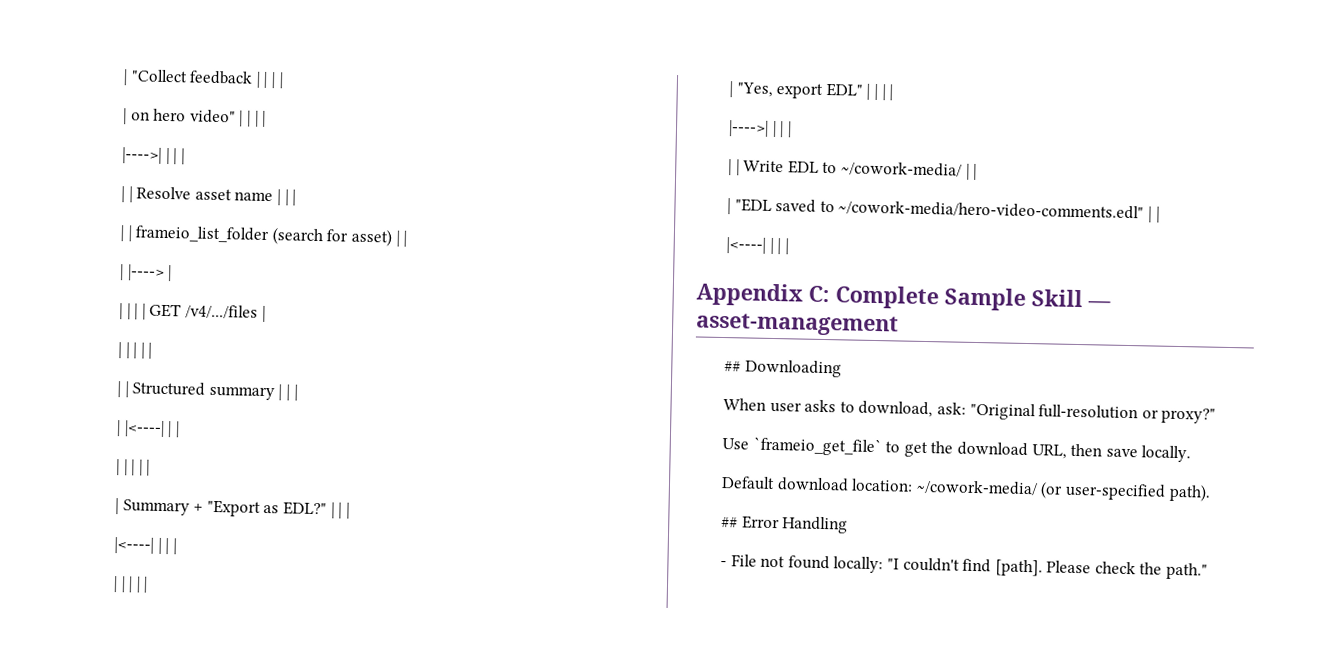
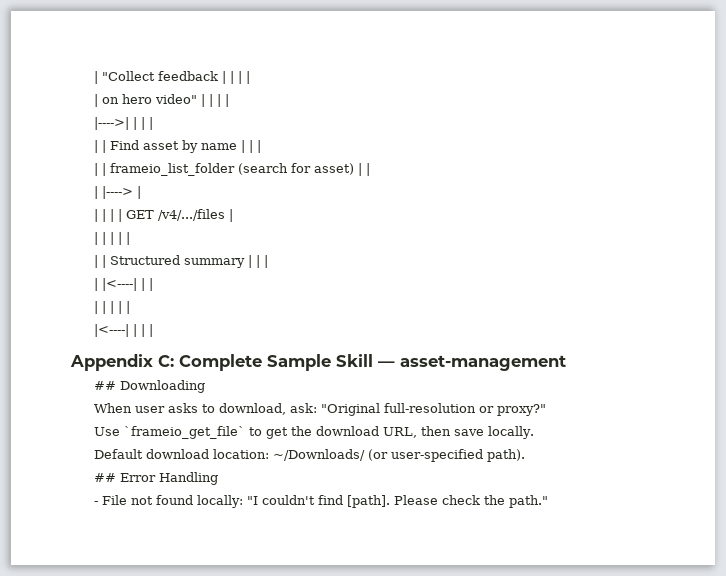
[136,186,232,201] Resolve asset -> [109,140,198,153] Find asset by
[114,498,350,519] [113,537,177,555] [112,576,149,593] [728,81,894,101] [727,120,792,138] [727,159,978,180] [726,198,1160,223] // | Summary + "Export as EDL?" | | | // |<----| | | | // | | | | | // | "Yes, export EDL" | | | | // |---->| | | | // | | Write EDL to ~/cowork-media/ | | // | "EDL saved to ~/cowork-media/hero-video-comments.edl" | | -> (130, 307) none
[915,479,1038,496] ~/cowork-media/ -> [272,449,365,461] ~/Downloads/

